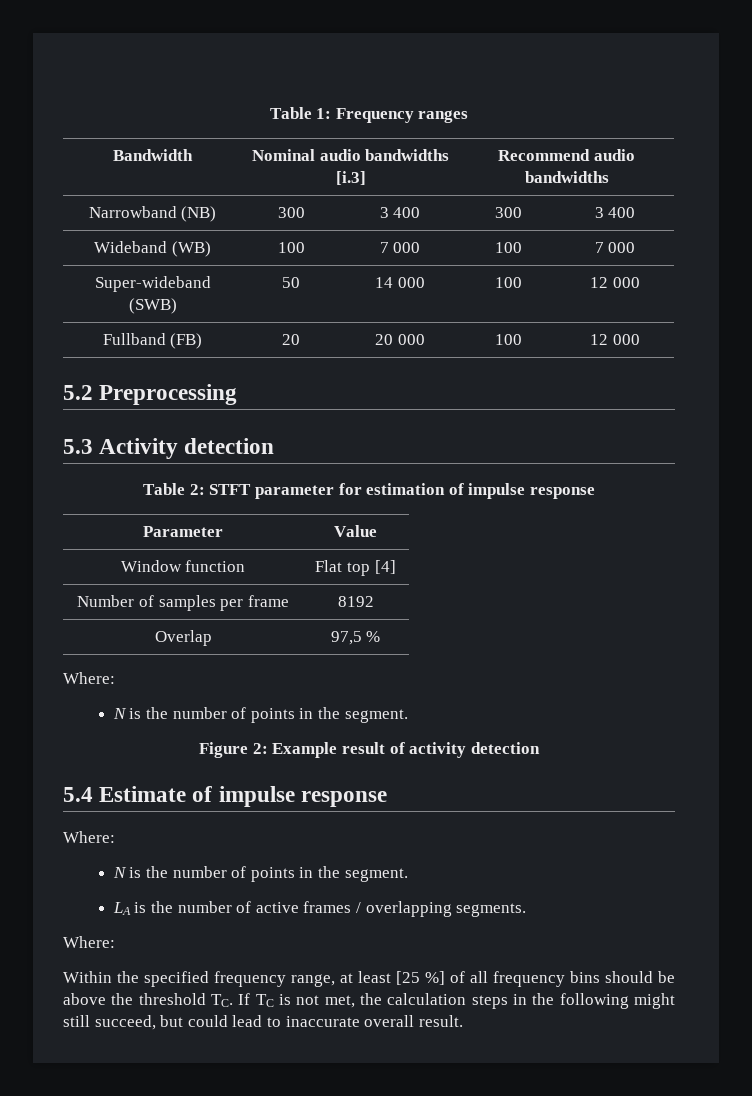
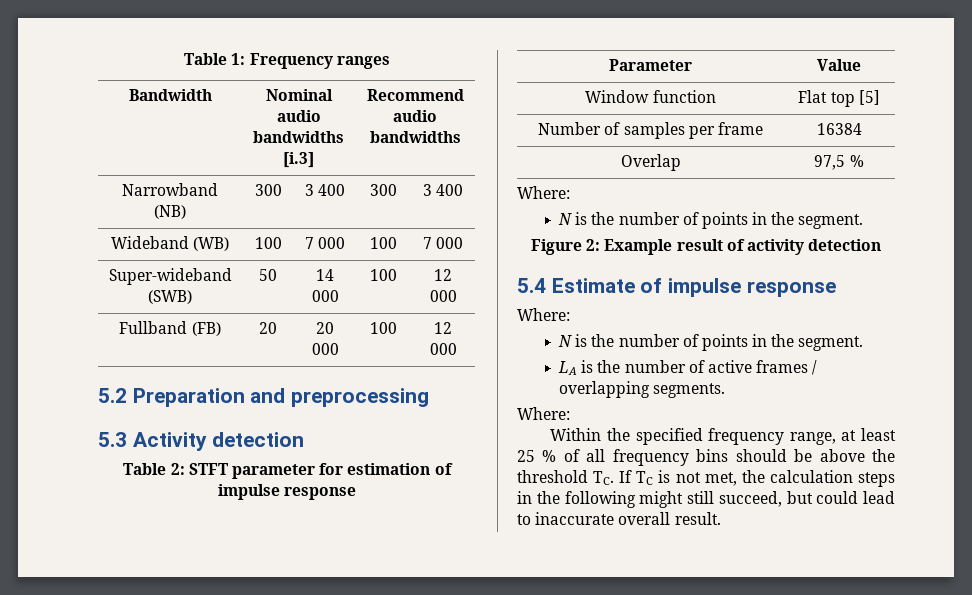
[99,384,238,405] Preprocessing -> [132,388,430,407] Preparation and preprocessing
[374,560,396,574] [4] -> [858,90,880,105] [5]
[337,596,374,607] 8192 -> [816,123,862,135] 16384
[396,971,445,985] [25 %] -> [517,450,557,462] 25 %

